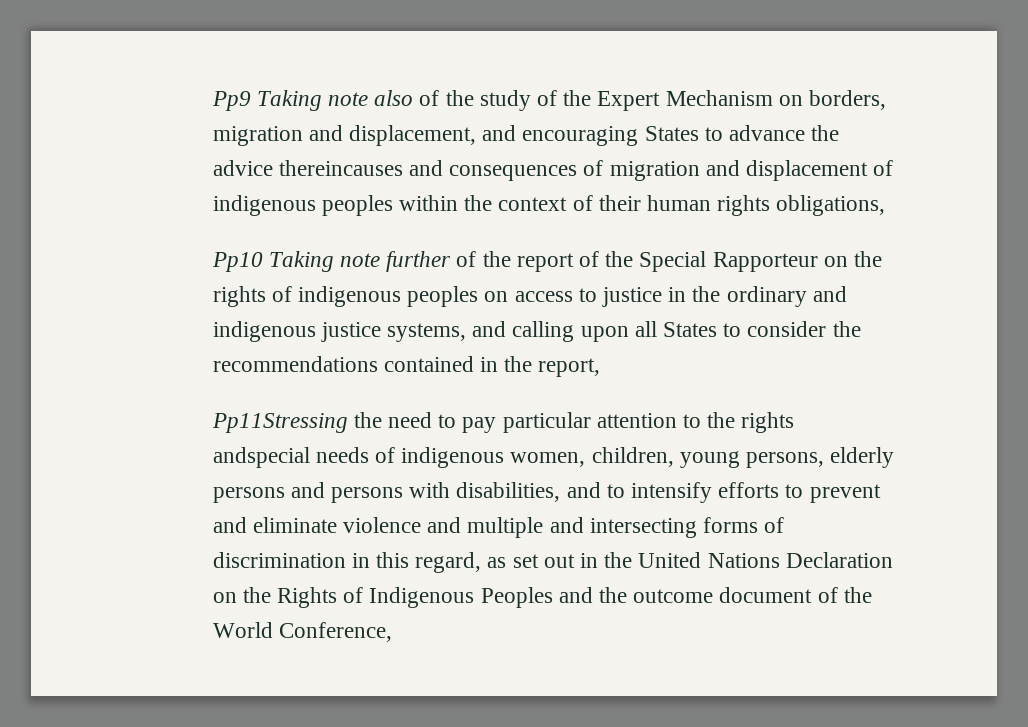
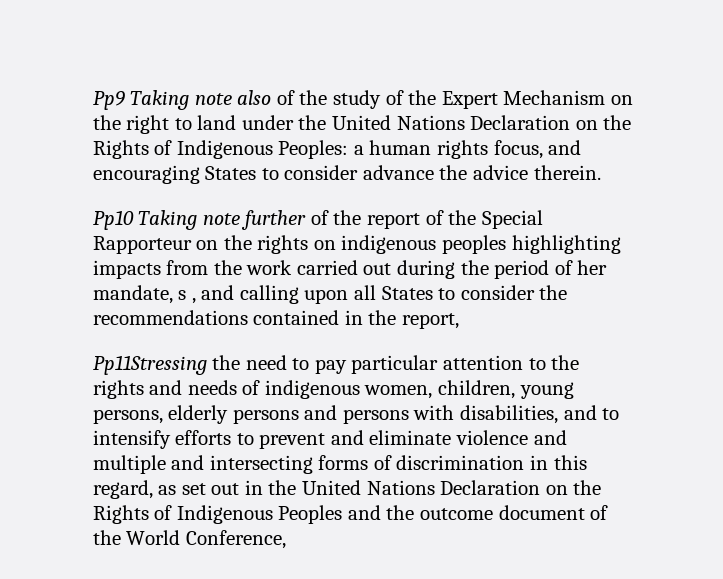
[809,90,887,110] [212,125,477,146] borders, migration and displacement, -> [92,115,632,134] [92,140,543,159] the right to land under the United Nations Declaration on the Rights of Indigenous Peoples: a human rights focus,
(723, 134) none -> [284,165,359,180] consider
[278,160,894,181] [212,195,886,216] thereincauses and consequences of migration and displacement of indigenous peoples within the context of their human rights obligations, -> [533,165,601,180] therein.
[271,286,847,307] [212,321,467,342] of indigenous peoples on access to justice in the ordinary and indigenous justice systems, -> [313,235,621,254] [92,260,608,279] [92,285,196,304] on indigenous peoples highlighting impacts from the work carried out during the period of her mandate, s ,
[212,447,310,468] andspecial -> [149,380,183,395] and

